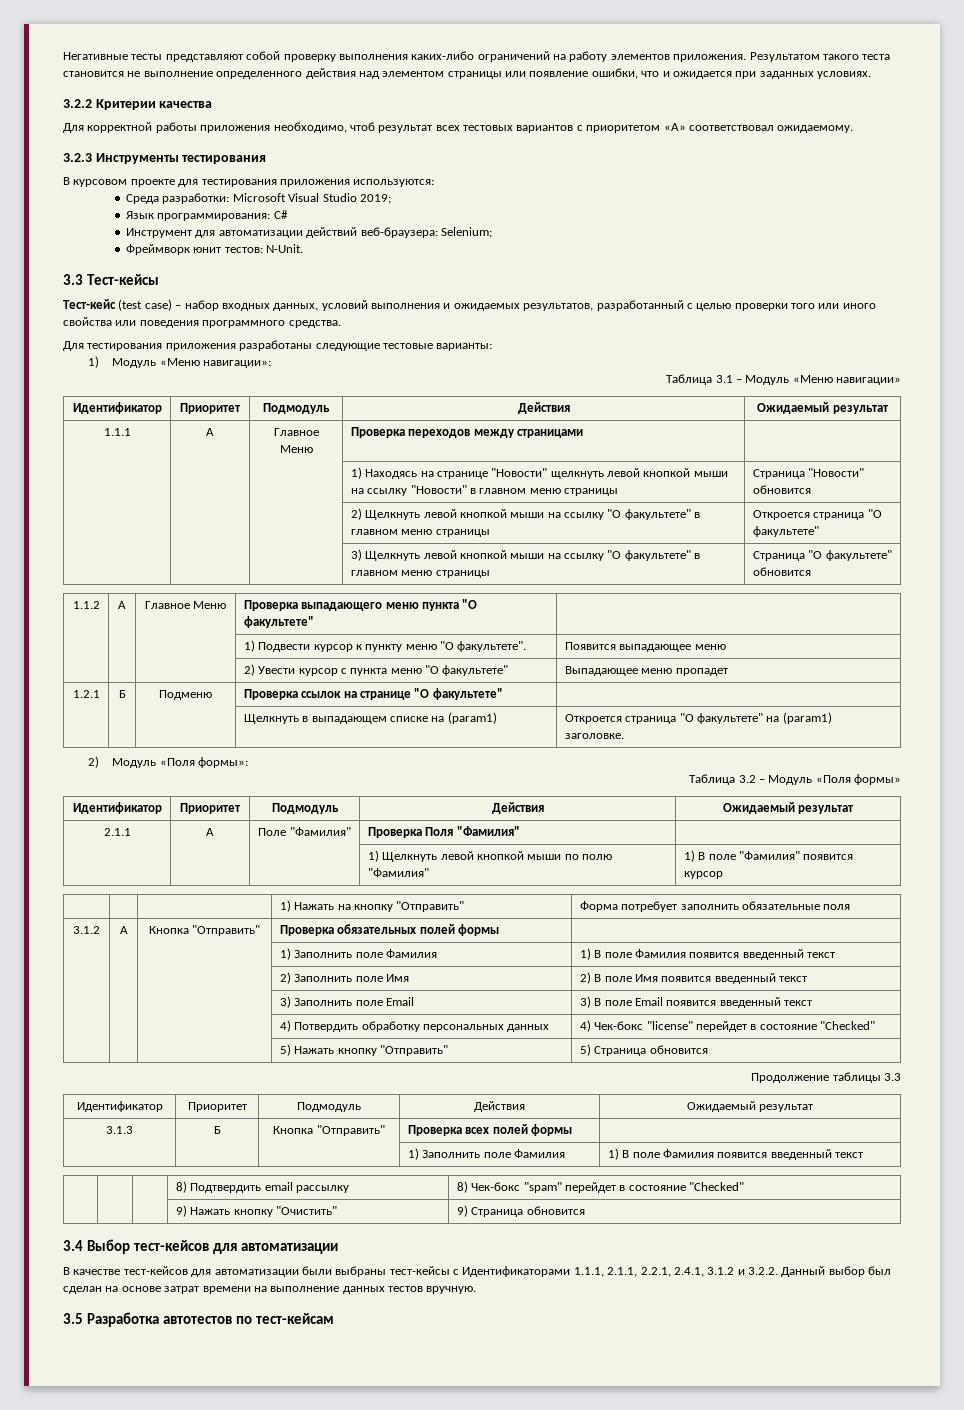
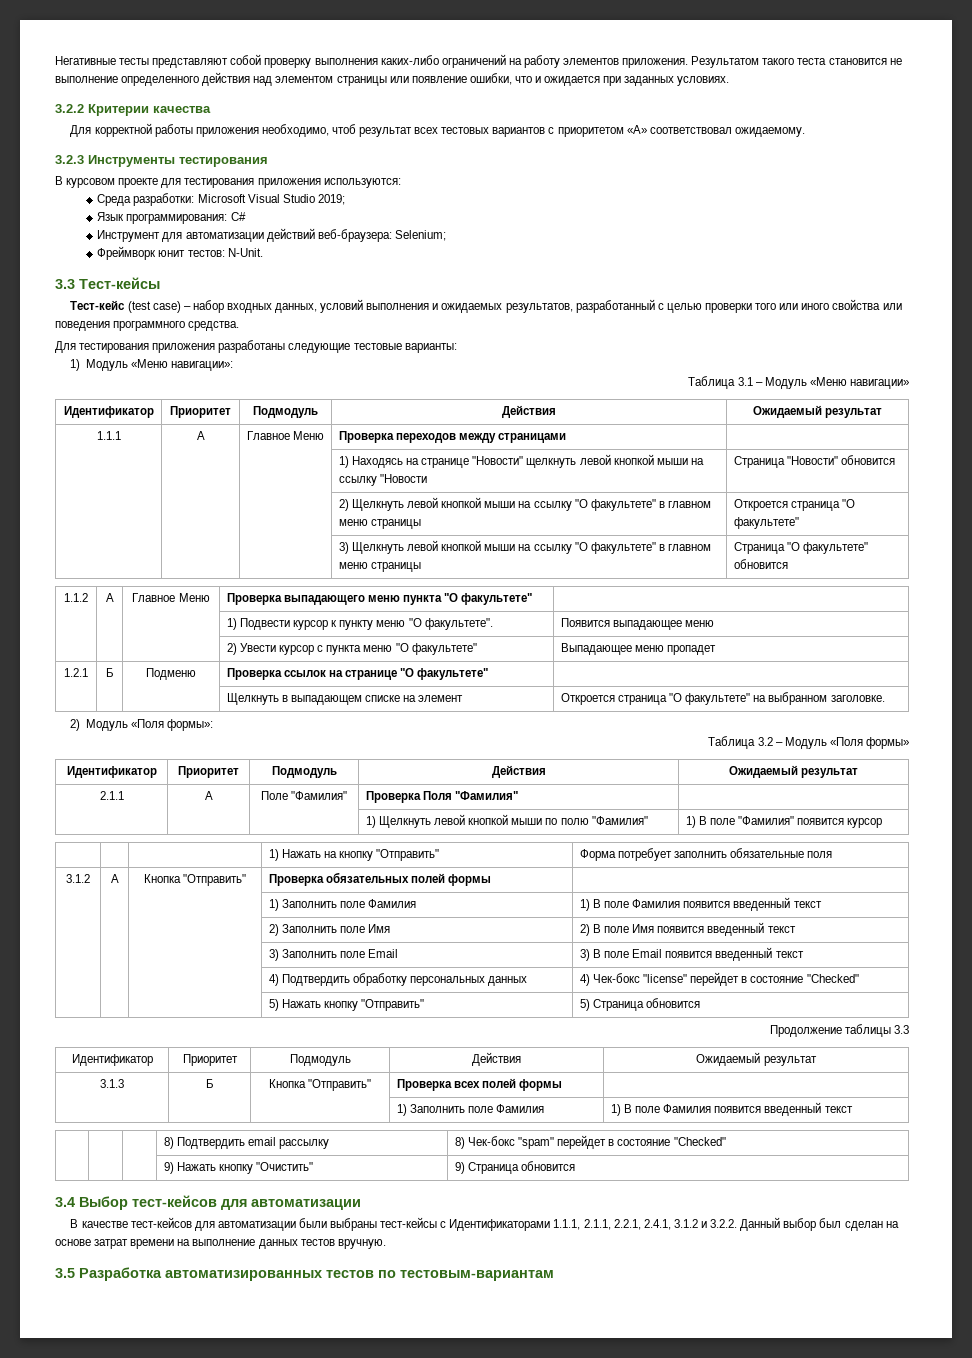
[410,485,619,496] "Новости" в главном меню страницы -> [380,474,428,483] "Новости
[447,712,497,724] (param1) -> [418,695,464,702] элемент
[782,712,832,724] (param1) -> [768,692,828,705] выбранном
[294,1022,359,1032] Потвердить -> [282,974,351,986] Подтвердить
[162,1313,334,1324] автотестов по тест-кейсам -> [165,1270,554,1281] автоматизированных тестов по тестовым-вариантам

